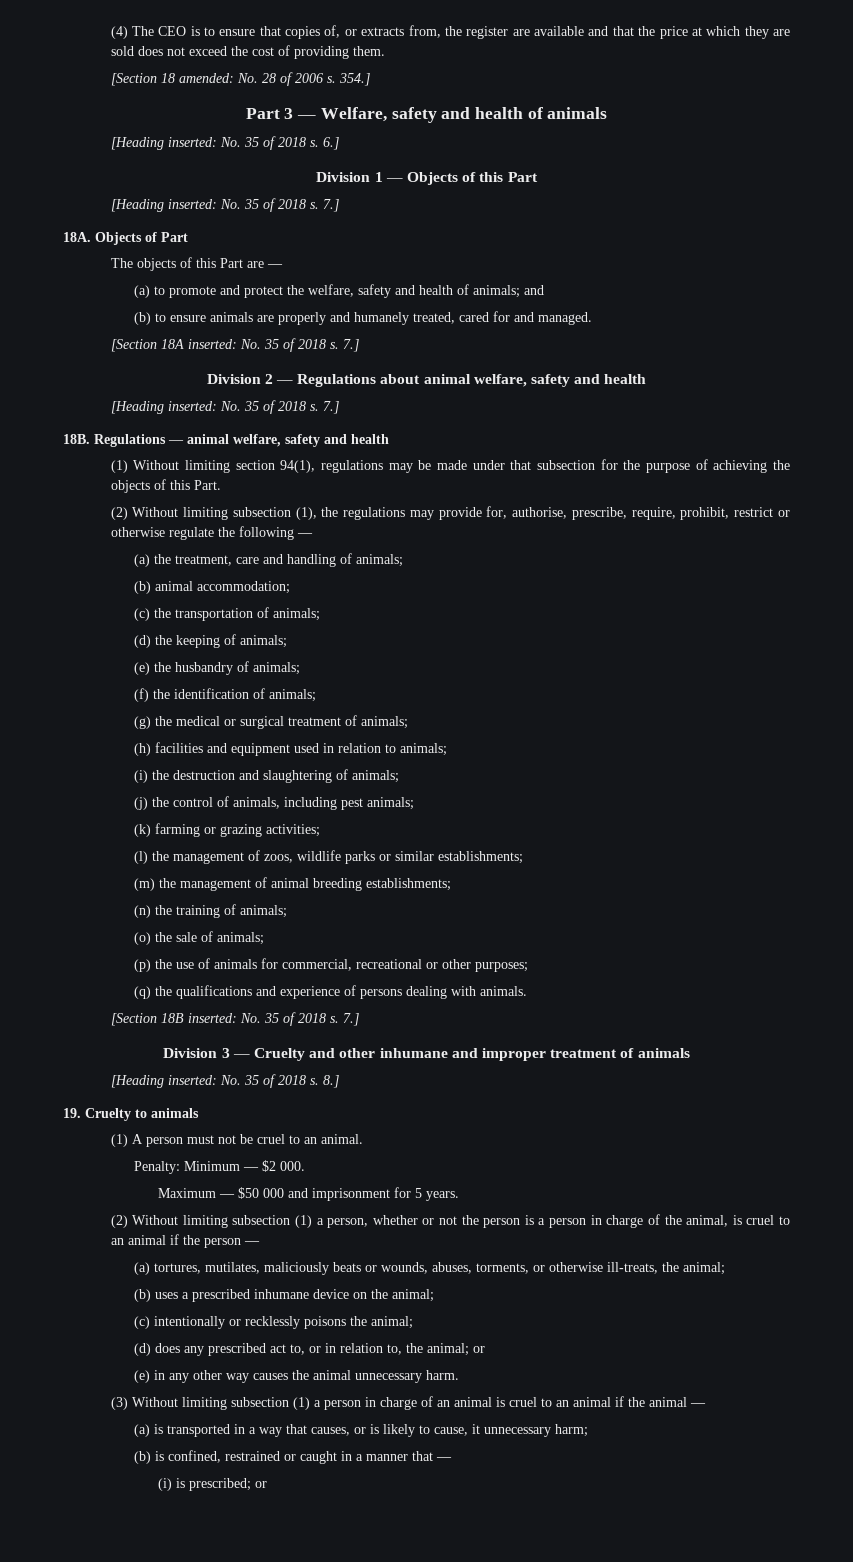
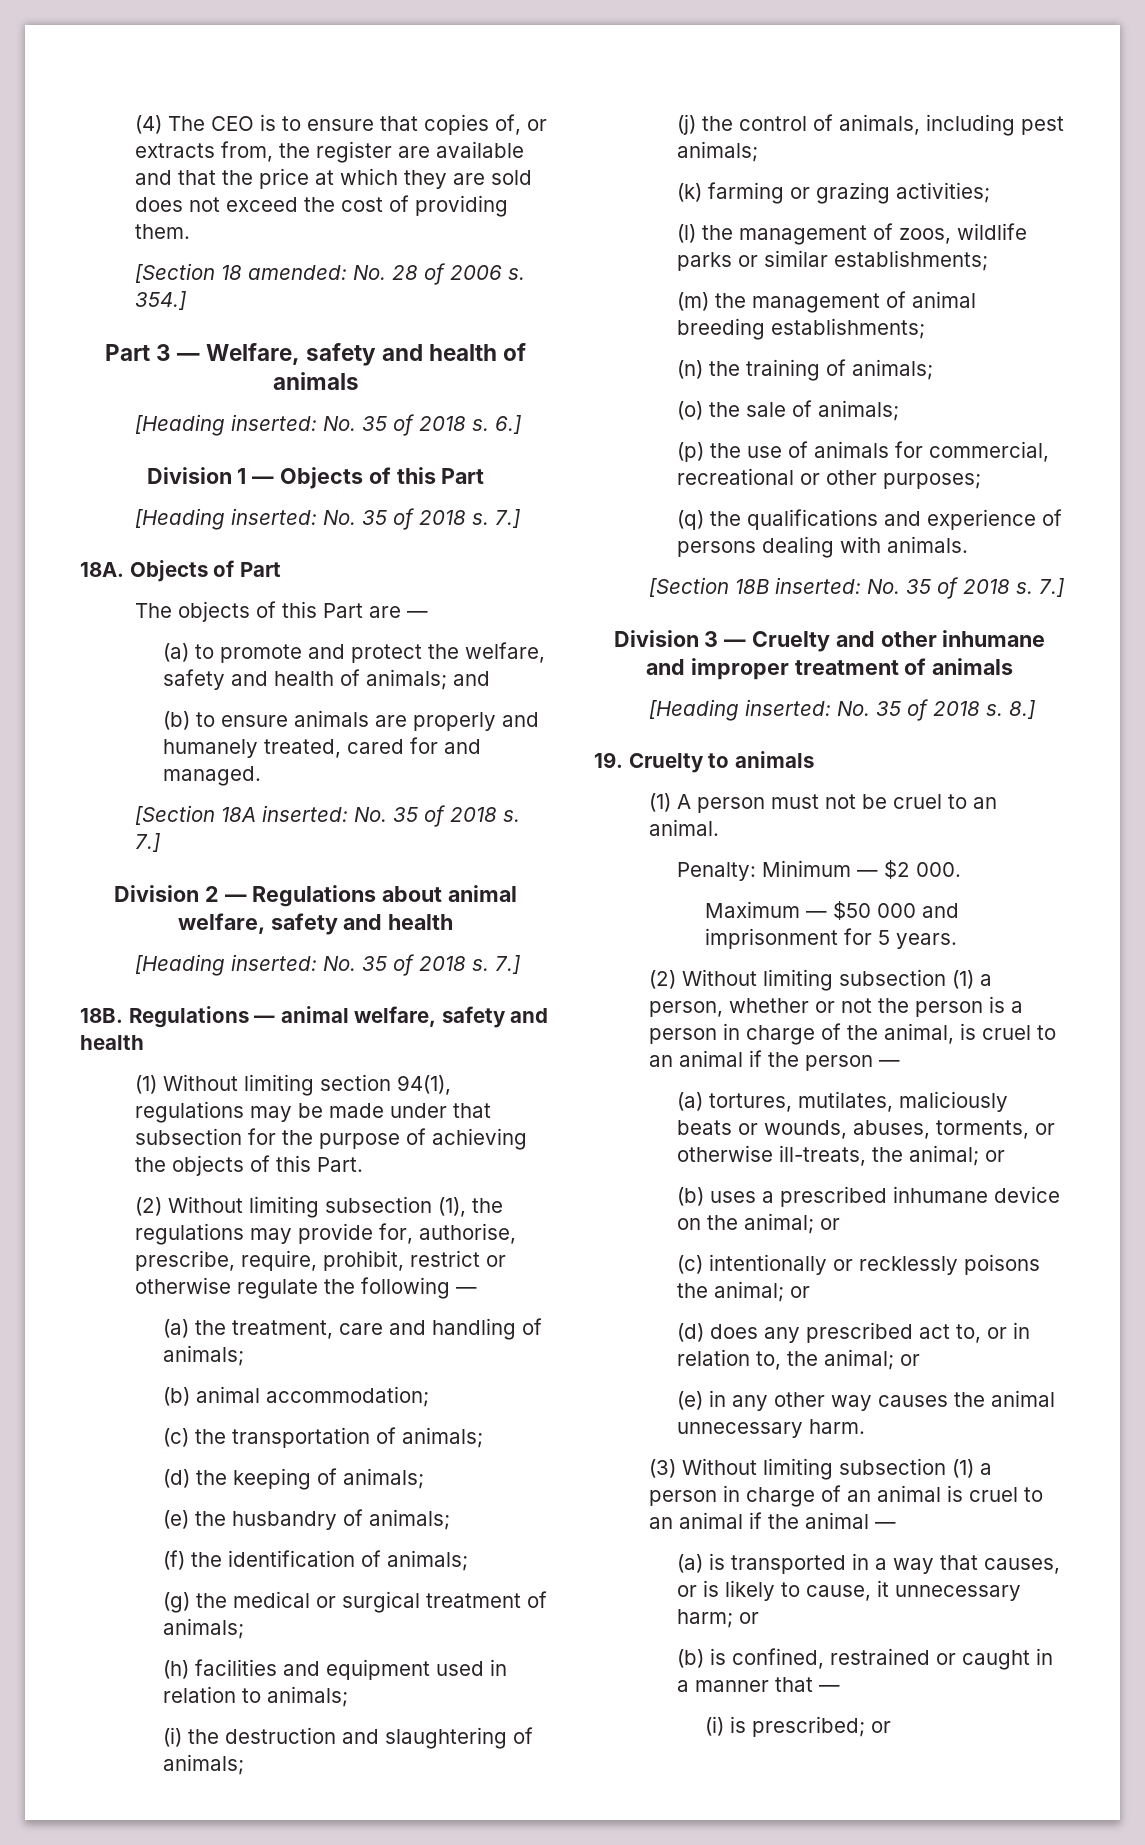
(726, 1268) none -> [984,1150,1005,1162] or
(435, 1295) none -> [819,1218,840,1230] or
(414, 1322) none -> [789,1286,810,1298] or
(589, 1430) none -> [738,1612,759,1624] or

